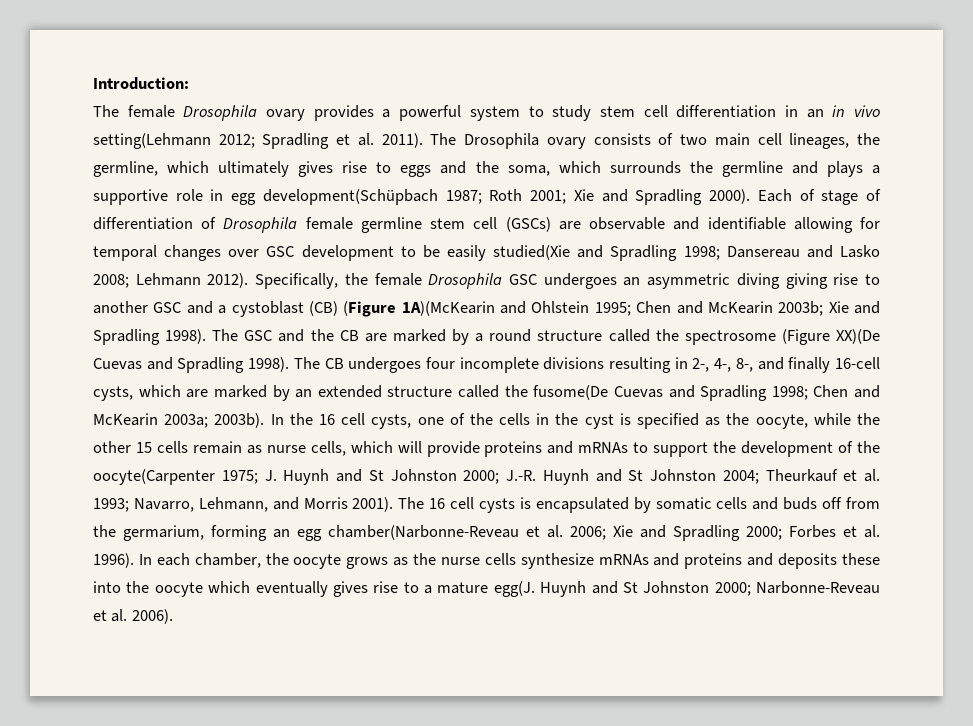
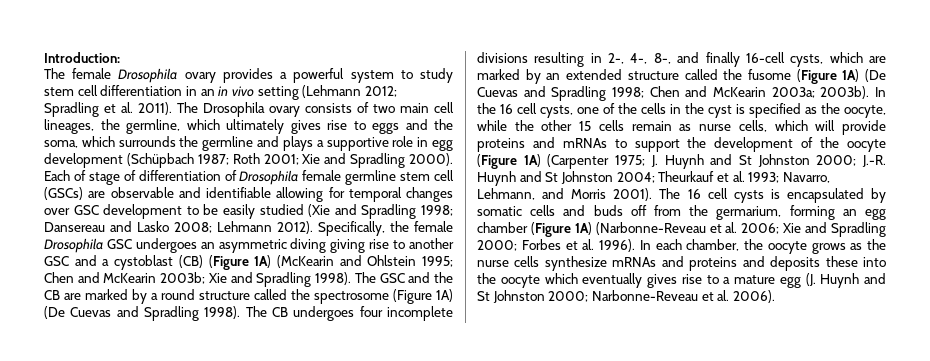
[93,133,211,149] setting(Lehmann -> [257,85,362,100] setting (Lehmann
[262,189,438,205] development(Schüpbach -> [44,153,194,168] development (Schüpbach
[493,245,571,260] studied(Xie -> [259,204,331,217] studied (Xie
[401,301,495,316] 1A)(McKearin -> [254,255,334,268] 1A) (McKearin
[836,329,881,344] XX)(De -> [436,289,453,302] [44,306,65,319] 1A) (De
[533,385,609,400] fusome(De -> [747,69,886,84] fusome (Figure 1A) (De
[93,469,215,485] oocyte(Carpenter -> [847,139,886,152] [477,154,610,169] oocyte (Figure 1A) (Carpenter
[328,525,519,540] chamber(Narbonne-Reveau -> [477,222,706,237] chamber (Figure 1A) (Narbonne-Reveau
[493,581,535,597] egg(J. -> [779,273,816,288] egg (J.

